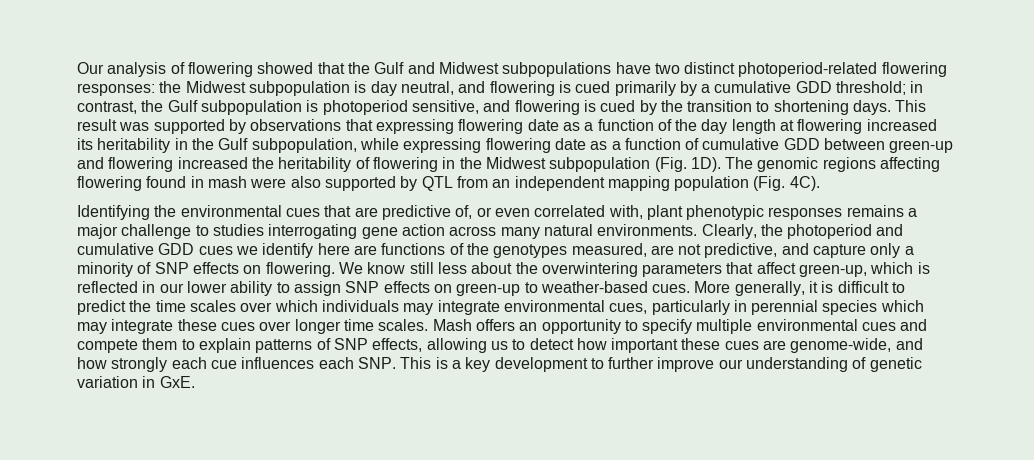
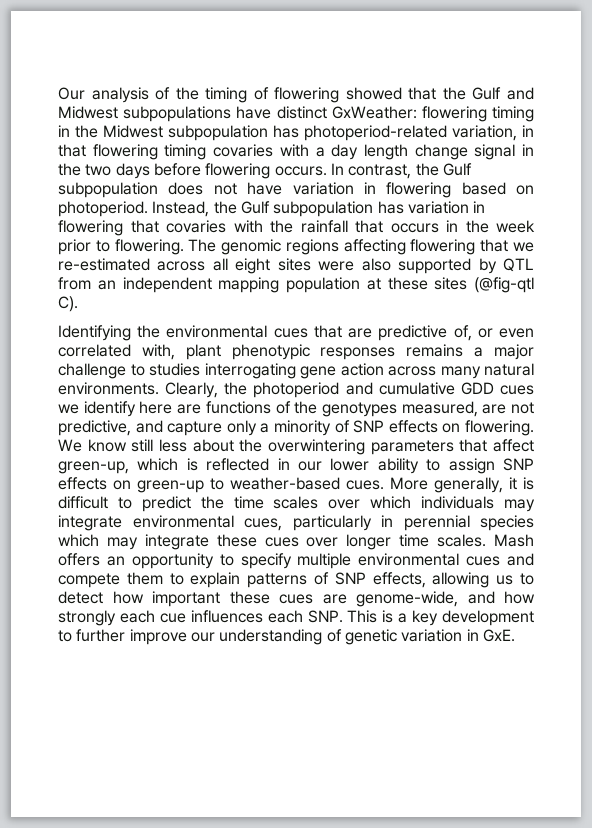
(185, 68) none -> [175,87,269,103] the timing of
[654,62,947,77] [77,81,924,96] [77,100,927,115] [77,119,937,134] [77,138,954,153] [77,157,721,172] two distinct photoperiod-related flowering responses: the Midwest subpopulation is day neutral, and flowering is cued primarily by a cumulative GDD threshold; in contrast, the Gulf subpopulation is photoperiod sensitive, and flowering is cued by the transition to shortening days. This result was supported by observations that expressing flowering date as a function of the day length at flowering increased its heritability in the Gulf subpopulation, while expressing flowering date as a function of cumulative GDD between green-up and flowering increased the heritability of flowering in the Midwest subpopulation (Fig. 1D). -> [276,106,535,122] [58,125,534,141] [58,144,534,160] [58,163,472,179] [58,182,534,198] [58,201,486,217] [58,220,535,236] [58,239,184,255] distinct GxWeather: flowering timing in the Midwest subpopulation has photoperiod-related variation, in that flowering timing covaries with a day length change signal in the two days before flowering occurs. In contrast, the Gulf subpopulation does not have variation in flowering based on photoperiod. Instead, the Gulf subpopulation has variation in flowering that covaries with the rainfall that occurs in the week prior to flowering.
[146,176,247,188] found in mash -> [480,239,534,252] [58,258,311,274] that we re-estimated across all eight sites
[753,176,820,191] (Fig. 4C). -> [366,277,534,293] [58,296,78,312] at these sites (@fig-qtl C).

